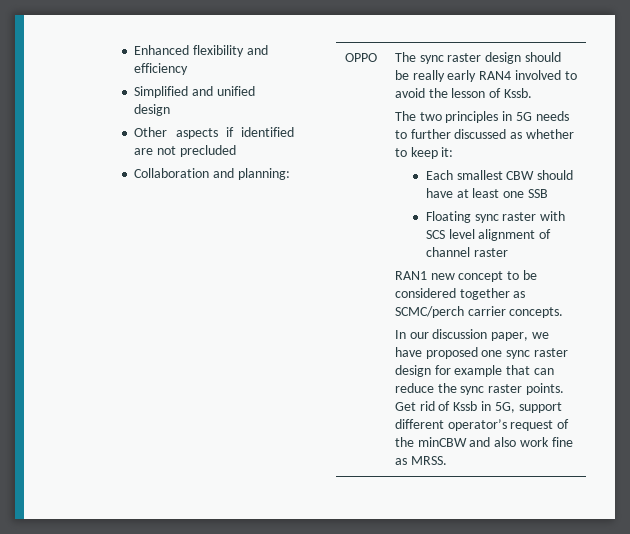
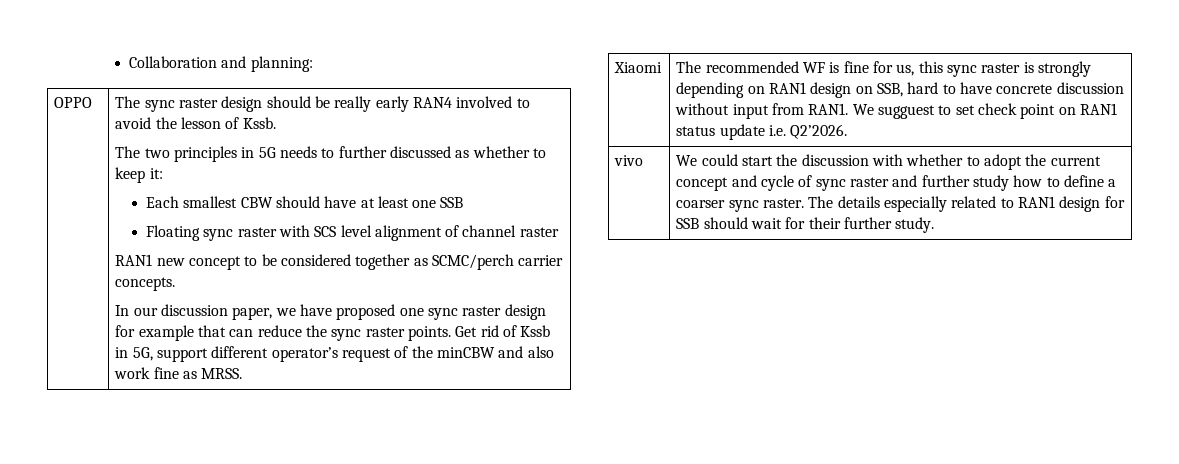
[134,45,268,57] [134,63,189,75] [134,86,255,98] [134,104,171,116] [134,127,294,139] [134,145,236,157] Enhanced flexibility and efficiency // Simplified and unified design // Other aspects if identified are not precluded // -> (129, 62) none
(447, 460) none -> [614,62,663,73] [676,61,1091,77] [676,82,1124,98] [675,103,1117,119] [676,124,848,140] [614,155,644,166] [676,154,1101,170] [676,175,1117,191] [676,196,1125,212] [676,217,935,233] // Xiaomi | The recommended WF is fine for us, this sync raster is strongly depending on RAN1 design on SSB, hard to have concrete discussion without input from RAN1. We sugguest to set check point on RAN1 status update i.e. Q2’2026. // vivo | We could start the discussion with whether to adopt the current concept and cycle of sync raster and further study how to define a coarser sync raster. The details especially related to RAN1 design for SSB should wait for their further study.

